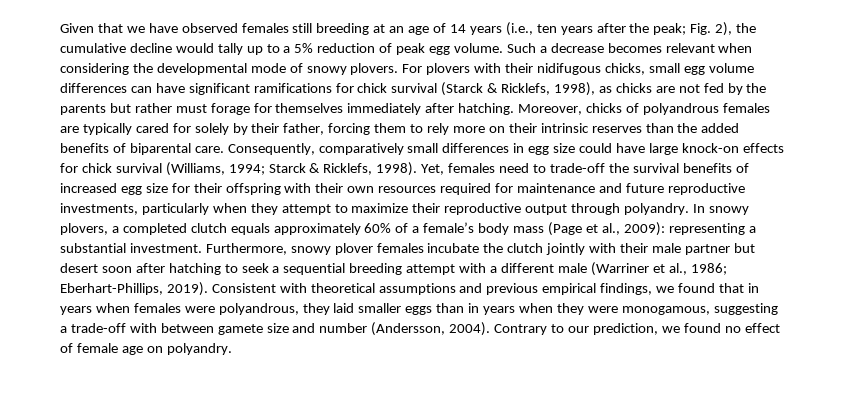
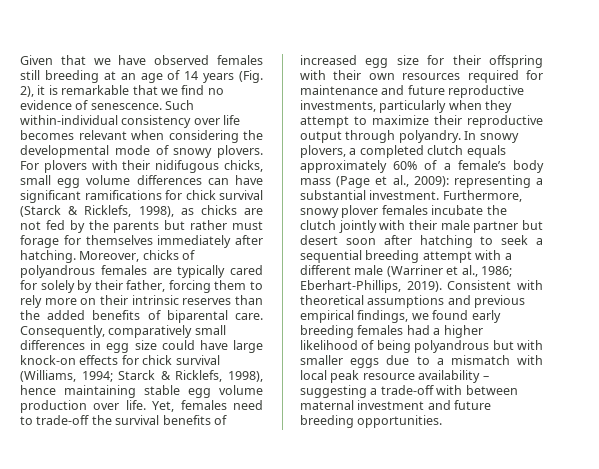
[505,22,757,36] [60,43,604,55] (i.e., ten years after the peak; Fig. 2), the cumulative decline would tally up to a 5% reduction of peak egg volume. Such a decrease -> [239,70,263,83] [20,85,224,97] [20,100,195,110] [20,115,241,128] (Fig. 2), it is remarkable that we find no evidence of senescence. Such within-individual consistency over life
[376,162,418,176] 1998). -> [227,371,263,382] [20,385,263,398] [20,400,146,413] 1998), hence maintaining stable egg volume production over life.
[718,283,759,293] [60,303,710,315] that in years when females were polyandrous, they laid smaller eggs than in years when they were monogamous, -> [471,310,501,323] [300,325,483,338] [300,340,543,353] [300,355,543,368] [300,370,489,383] early breeding females had a higher likelihood of being polyandrous but with smaller eggs due to a mismatch with local peak resource availability –
[217,322,780,336] [60,343,232,355] gamete size and number (Andersson, 2004). Contrary to our prediction, we found no effect of female age on polyandry. -> [300,400,492,410] [300,415,443,428] maternal investment and future breeding opportunities.

